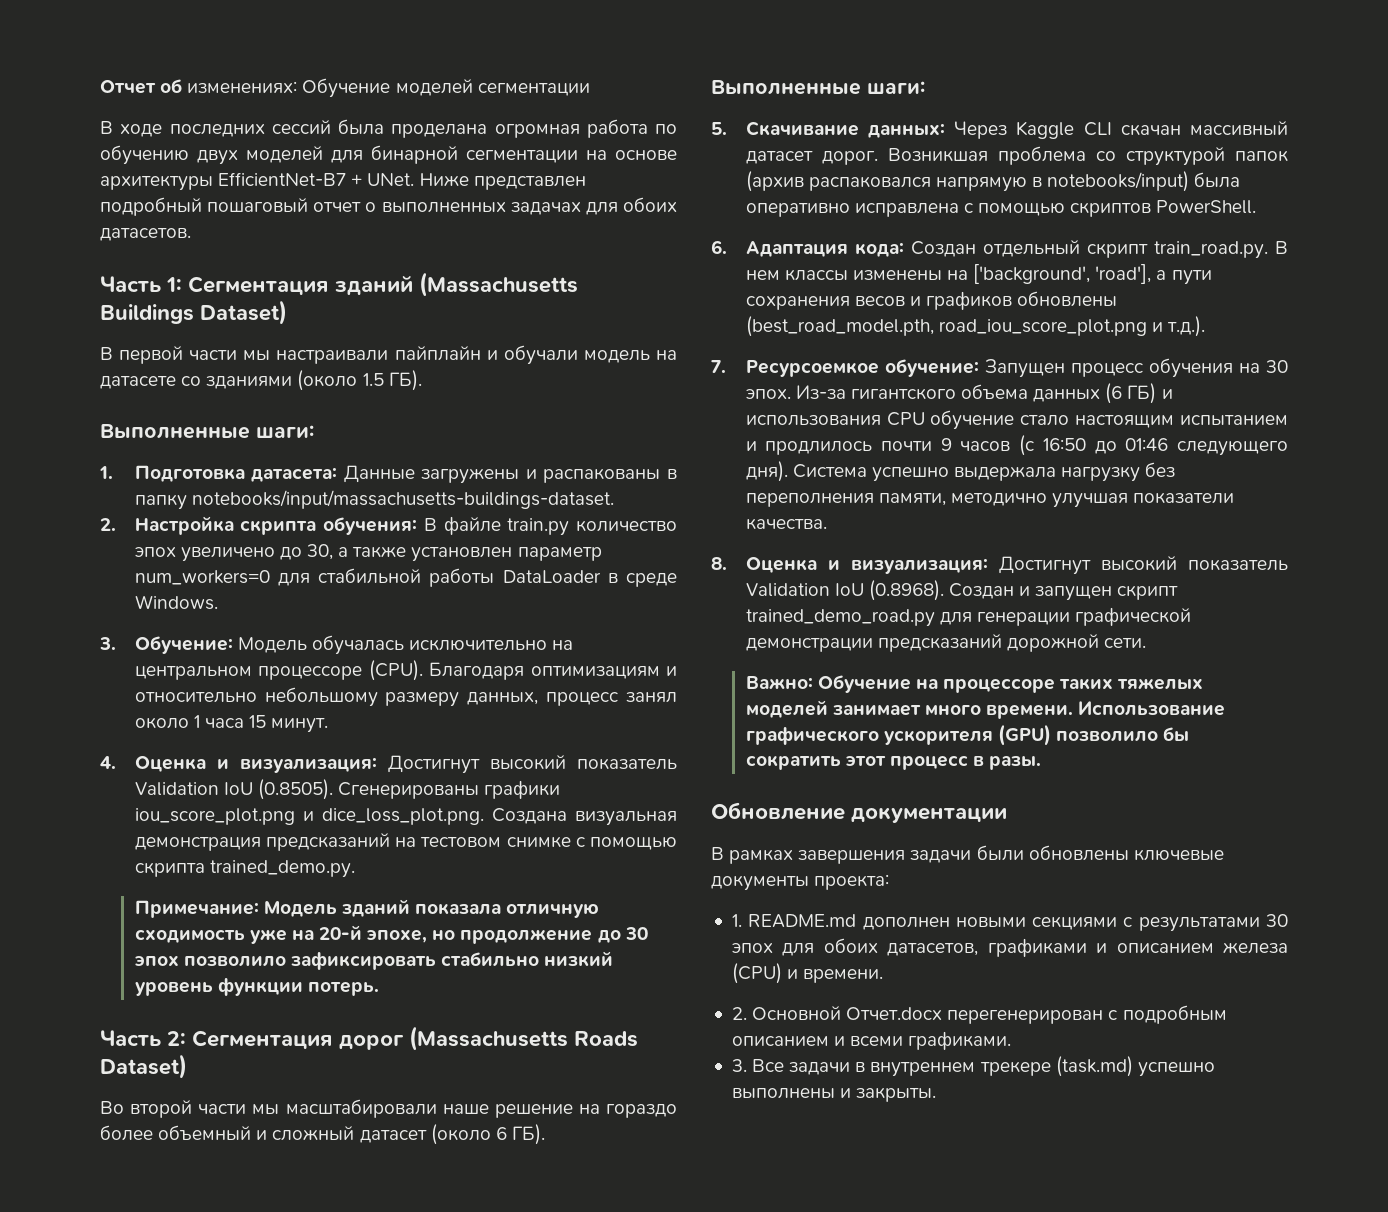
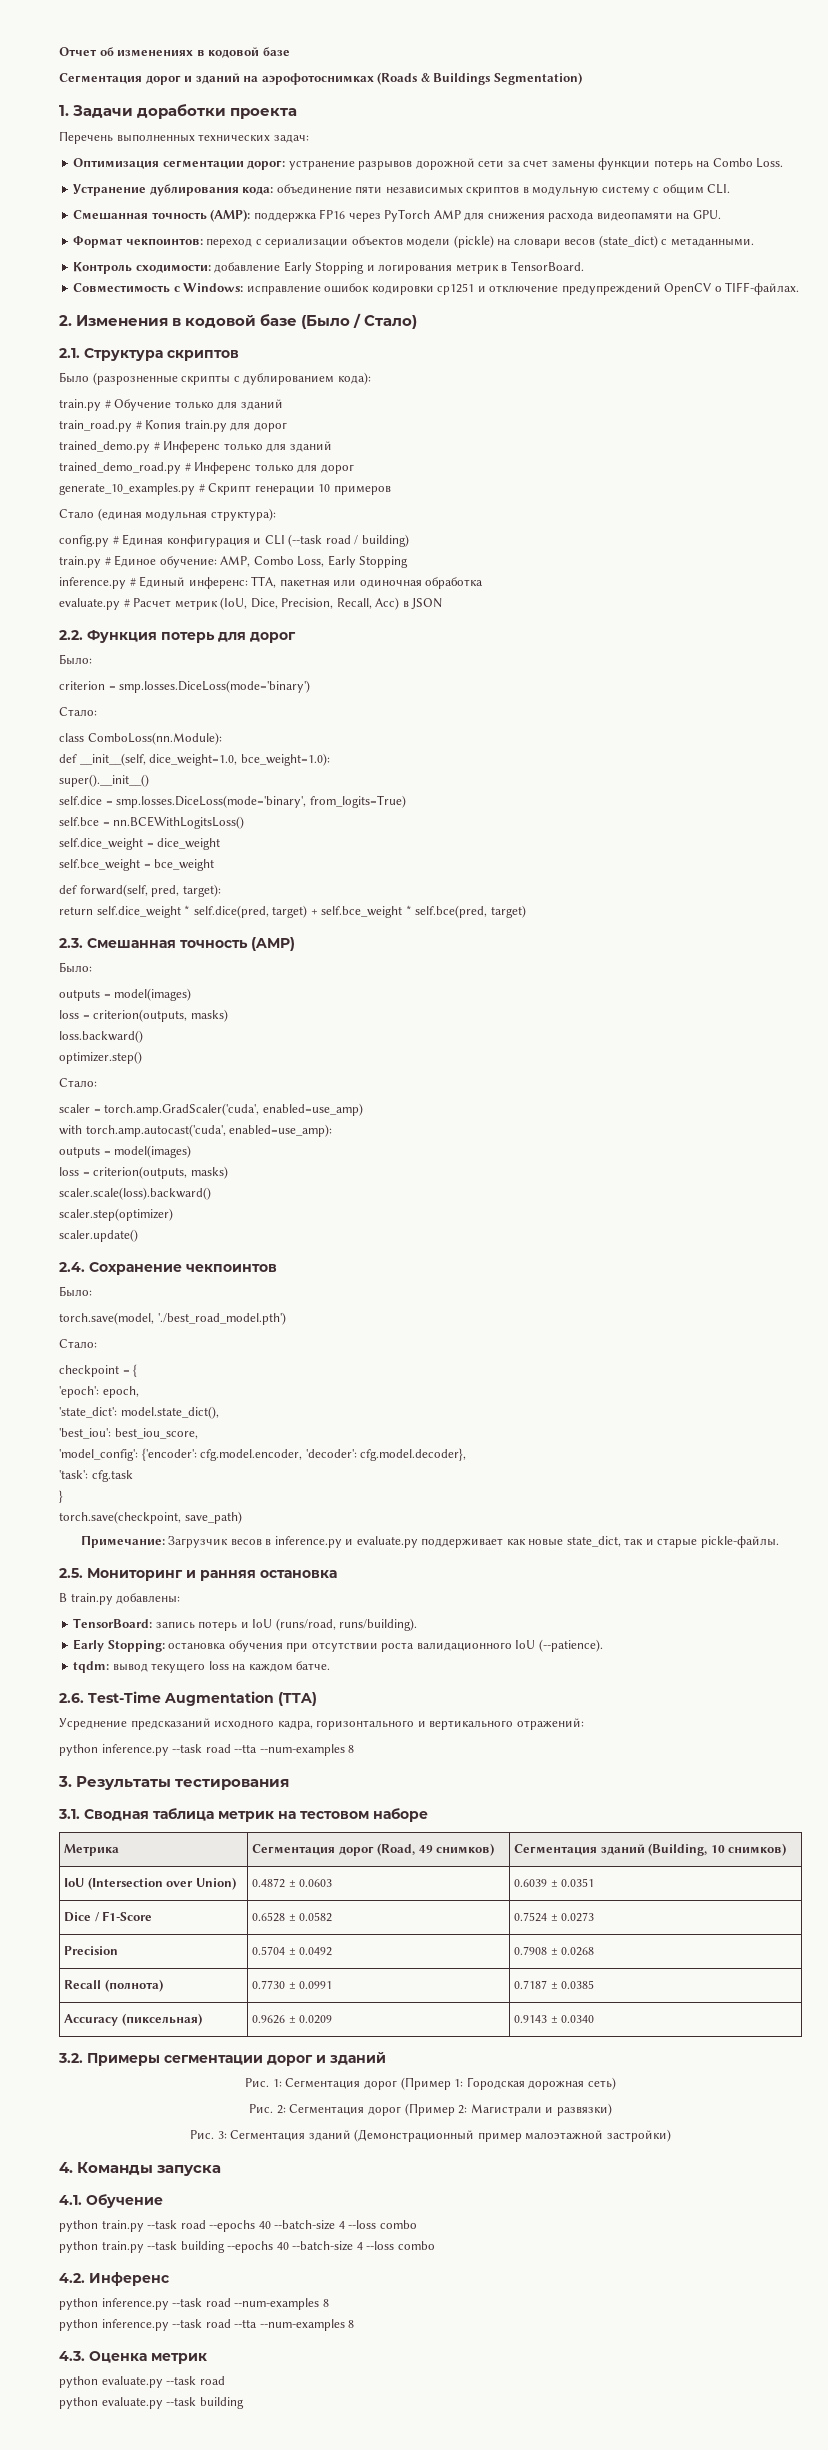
[187,78,590,98] [100,119,677,138] [100,145,677,165] [100,172,586,191] [100,197,678,216] [100,228,191,241] [100,272,578,297] [100,300,287,325] [100,345,678,365] [100,370,422,391] [100,424,314,439] [99,465,677,484] [134,490,614,510] [100,516,677,536] [134,544,602,562] [134,568,677,587] [134,595,218,610] [99,635,574,655] [134,660,677,681] [134,687,677,707] [134,715,329,733] [100,755,677,774] [134,779,561,800] [134,808,677,826] [134,833,677,851] [134,860,355,878] [134,899,600,918] [134,925,648,944] [133,951,614,970] [134,977,379,996] [100,1026,638,1051] [100,1054,187,1079] [100,1099,677,1118] [100,1124,545,1145] [711,80,925,95] [711,121,1288,139] [745,146,1288,166] [745,171,1241,192] [745,200,1257,217] [711,240,1288,259] [745,264,1212,285] [745,291,1118,310] [745,316,1206,337] [711,358,1288,378] [745,383,1173,404] [745,410,1288,430] [745,435,1288,456] [745,461,1176,482] [745,492,1235,508] [745,518,827,530] [711,556,1288,575] [745,580,1179,601] [745,607,1192,627] [745,634,1147,652] [745,675,1204,693] [745,700,1226,719] [745,724,1190,746] [745,755,1042,770] [711,802,1007,823] [711,845,1224,864] [711,874,890,891] [731,914,1288,932] [731,938,1288,957] [731,963,884,984] [731,1005,1227,1024] [731,1031,1012,1050] [731,1056,1215,1077] [731,1087,937,1102] изменениях: Обучение моделей сегментации // В ходе последних сессий была проделана огромная работа по обучению двух моделей для бинарной сегментации на основе архитектуры EfficientNet-B7 + UNet. Ниже представлен подробный пошаговый отчет о выполненных задачах для обоих датасетов. // Часть 1: Сегментация зданий (Massachusetts Buildings Dataset) // В первой части мы настраивали пайплайн и обучали модель на датасете со зданиями (около 1.5 ГБ). // Выполненные шаги: // 1. Подготовка датасета: Данные загружены и распакованы в папку notebooks/input/massachusetts-buildings-dataset. // 2. Настройка скрипта обучения: В файле train.py количество эпох увеличено до 30, а также установлен параметр num_workers=0 для стабильной работы DataLoader в среде Windows. // 3. Обучение: Модель обучалась исключительно на центральном процессоре (CPU). Благодаря оптимизациям и относительно небольшому размеру данных, процесс занял около 1 часа 15 минут. // 4. Оценка и визуализация: Достигнут высокий показатель Validation IoU (0.8505). Сгенерированы графики iou_score_plot.png и dice_loss_plot.png. Создана визуальная демонстрация предсказаний на тестовом снимке с помощью скрипта trained_demo.py. // Примечание: Модель зданий показала отличную сходимость уже на 20-й эпохе, но продолжение до 30 эпох позволило зафиксировать стабильно низкий уровень функции потерь. // Часть 2: Сегментация дорог (Massachusetts Roads Dataset) // Во второй части мы масштабировали наше решение на гораздо более объемный и сложный датасет (около 6 ГБ). // Выполненные шаги: // 5. Скачивание данных: Через Kaggle CLI скачан массивный датасет дорог. Возникшая проблема со структурой папок (архив распаковался напрямую в notebooks/input) была оперативно исправлена с помощью скриптов PowerShell. // 6. Адаптация кода: Создан отдельный скрипт train_road.py. В нем классы изменены на ['background', 'road'], а пути сохранения весов и графиков обновлены (best_road_model.pth, road_iou_score_plot.png и т.д.). // 7. Ресурсоемкое обучение: Запущен процесс обучения на 30 эпох. Из-за гигантского объема данных (6 ГБ) и использования CPU обучение стало настоящим испытанием и продлилось почти 9 часов (с 16:50 до 01:46 следующего дня). Система успешно выдержала нагрузку без переполнения памяти, методично улучшая показатели качества. // 8. Оценка и визуализация: Достигнут высокий показатель Validation IoU (0.8968). Создан и запущен скрипт trained_demo_road.py для генерации графической демонстрации предсказаний дорожной сети. // Важно: Обучение на процессоре таких тяжелых моделей занимает много времени. Использование графического ускорителя (GPU) позволило бы сократить этот процесс в разы. // Обновление документации // В рамках завершения задачи были обновлены ключевые документы проекта: // 1. README.md дополнен новыми секциями с результатами 30 эпох для обоих датасетов, графиками и описанием железа (CPU) и времени. // 2. Основной Отчет.docx перегенерирован с подробным описанием и всеми графиками. // 3. Все задачи в внутреннем трекере (task.md) успешно выполнены и закрыты. -> [117,47,290,58] [59,72,582,85] [59,104,298,119] [59,131,309,144] [73,158,784,170] [73,184,731,196] [73,209,721,222] [73,235,754,248] [73,261,584,274] [73,282,800,295] [59,313,418,329] [59,348,239,361] [59,372,371,385] [59,399,283,411] [59,420,287,432] [59,441,332,453] [59,462,354,474] [59,483,391,495] [59,508,276,521] [59,534,409,547] [59,555,409,568] [59,576,484,589] [59,597,443,610] [59,630,296,643] [59,654,92,665] [59,680,311,693] [59,707,97,716] [59,732,222,745] [59,753,330,766] [59,774,149,787] [59,795,406,808] [59,816,245,829] [59,838,221,850] [59,859,215,871] [59,884,221,897] [59,905,526,918] [59,937,295,951] [59,962,92,973] [59,988,192,1001] [59,1009,228,1022] [59,1030,143,1043] [59,1051,142,1064] [59,1078,97,1087] [59,1103,363,1116] [59,1124,333,1137] [59,1145,192,1158] [59,1166,228,1179] [59,1187,211,1200] [59,1208,173,1221] [59,1229,138,1242] [59,1262,277,1275] [59,1286,92,1297] [59,1312,286,1325] [59,1339,97,1348] [59,1364,138,1377] [59,1386,139,1398] [59,1406,219,1419] [59,1428,198,1439] [59,1448,467,1461] [59,1470,133,1482] [59,1490,63,1503] [59,1511,242,1524] [80,1535,779,1548] [59,1568,337,1581] [59,1593,181,1605] [73,1618,418,1631] [73,1639,603,1652] [73,1661,331,1673] [59,1691,317,1706] [59,1718,584,1730] [59,1744,355,1756] [58,1776,290,1790] [58,1808,428,1822] [64,1844,120,1856] [252,1843,495,1856] [514,1843,787,1856] [64,1877,236,1890] [252,1878,333,1888] [514,1878,595,1887] [64,1911,153,1922] [252,1912,333,1922] [514,1912,595,1922] [64,1946,119,1955] [252,1946,333,1956] [514,1946,595,1956] [64,1979,163,1992] [252,1980,333,1989] [514,1980,595,1989] [64,2013,202,2026] [252,2015,333,2024] [514,2015,595,2023] [58,2052,386,2066] [245,2077,616,2090] [249,2103,612,2116] [190,2129,671,2142] [59,2162,222,2176] [59,2194,163,2208] [59,2220,417,2232] [59,2241,435,2253] [59,2272,169,2286] [59,2298,329,2310] [59,2319,355,2331] [59,2351,207,2364] [59,2376,225,2388] [59,2397,244,2409] изменениях в кодовой базе // Сегментация дорог и зданий на аэрофотоснимках (Roads & Buildings Segmentation) // 1. Задачи доработки проекта // Перечень выполненных технических задач: // Оптимизация сегментации дорог: устранение разрывов дорожной сети за счет замены функции потерь на Combo Loss. // Устранение дублирования кода: объединение пяти независимых скриптов в модульную систему с общим CLI. // Смешанная точность (AMP): поддержка FP16 через PyTorch AMP для снижения расхода видеопамяти на GPU. // Формат чекпоинтов: переход с сериализации объектов модели (pickle) на словари весов (state_dict) с метаданными. // Контроль сходимости: добавление Early Stopping и логирования метрик в TensorBoard. // Совместимость с Windows: исправление ошибок кодировки cp1251 и отключение предупреждений OpenCV о TIFF-файлах. // 2. Изменения в кодовой базе (Было / Стало) // 2.1. Структура скриптов // Было (разрозненные скрипты с дублированием кода): // train.py # Обучение только для зданий // train_road.py # Копия train.py для дорог // trained_demo.py # Инференс только для зданий // trained_demo_road.py # Инференс только для дорог // generate_10_examples.py # Скрипт генерации 10 примеров // Стало (единая модульная структура): // config.py # Единая конфигурация и CLI (--task road / building) // train.py # Единое обучение: AMP, Combo Loss, Early Stopping // inference.py # Единый инференс: TTA, пакетная или одиночная обработка // evaluate.py # Расчет метрик (IoU, Dice, Precision, Recall, Acc) в JSON // 2.2. Функция потерь для дорог // Было: // criterion = smp.losses.DiceLoss(mode='binary') // Стало: // class ComboLoss(nn.Module): // def __init__(self, dice_weight=1.0, bce_weight=1.0): // super().__init__() // self.dice = smp.losses.DiceLoss(mode='binary', from_logits=True) // self.bce = nn.BCEWithLogitsLoss() // self.dice_weight = dice_weight // self.bce_weight = bce_weight // def forward(self, pred, target): // return self.dice_weight * self.dice(pred, target) + self.bce_weight * self.bce(pred, target) // 2.3. Смешанная точность (AMP) // Было: // outputs = model(images) // loss = criterion(outputs, masks) // loss.backward() // optimizer.step() // Стало: // scaler = torch.amp.GradScaler('cuda', enabled=use_amp) // with torch.amp.autocast('cuda', enabled=use_amp): // outputs = model(images) // loss = criterion(outputs, masks) // scaler.scale(loss).backward() // scaler.step(optimizer) // scaler.update() // 2.4. Сохранение чекпоинтов // Было: // torch.save(model, './best_road_model.pth') // Стало: // checkpoint = { // 'epoch': epoch, // 'state_dict': model.state_dict(), // 'best_iou': best_iou_score, // 'model_config': {'encoder': cfg.model.encoder, 'decoder': cfg.model.decoder}, // 'task': cfg.task // } // torch.save(checkpoint, save_path) // Примечание: Загрузчик весов в inference.py и evaluate.py поддерживает как новые state_dict, так и старые pickle-файлы. // 2.5. Мониторинг и ранняя остановка // В train.py добавлены: // TensorBoard: запись потерь и IoU (runs/road, runs/building). // Early Stopping: остановка обучения при отсутствии роста валидационного IoU (--patience). // tqdm: вывод текущего loss на каждом батче. // 2.6. Test-Time Augmentation (TTA) // Усреднение предсказаний исходного кадра, горизонтального и вертикального отражений: // python inference.py --task road --tta --num-examples 8 // 3. Результаты тестирования // 3.1. Сводная таблица метрик на тестовом наборе // Метрика | Сегментация дорог (Road, 49 снимков) | Сегментация зданий (Building, 10 снимков) // IoU (Intersection over Union) | 0.4872 ± 0.0603 | 0.6039 ± 0.0351 // Dice / F1-Score | 0.6528 ± 0.0582 | 0.7524 ± 0.0273 // Precision | 0.5704 ± 0.0492 | 0.7908 ± 0.0268 // Recall (полнота) | 0.7730 ± 0.0991 | 0.7187 ± 0.0385 // Accuracy (пиксельная) | 0.9626 ± 0.0209 | 0.9143 ± 0.0340 // 3.2. Примеры сегментации дорог и зданий // Рис. 1: Сегментация дорог (Пример 1: Городская дорожная сеть) // Рис. 2: Сегментация дорог (Пример 2: Магистрали и развязки) // Рис. 3: Сегментация зданий (Демонстрационный пример малоэтажной застройки) // 4. Команды запуска // 4.1. Обучение // python train.py --task road --epochs 40 --batch-size 4 --loss combo // python train.py --task building --epochs 40 --batch-size 4 --loss combo // 4.2. Инференс // python inference.py --task road --num-examples 8 // python inference.py --task road --tta --num-examples 8 // 4.3. Оценка метрик // python evaluate.py --task road // python evaluate.py --task building

